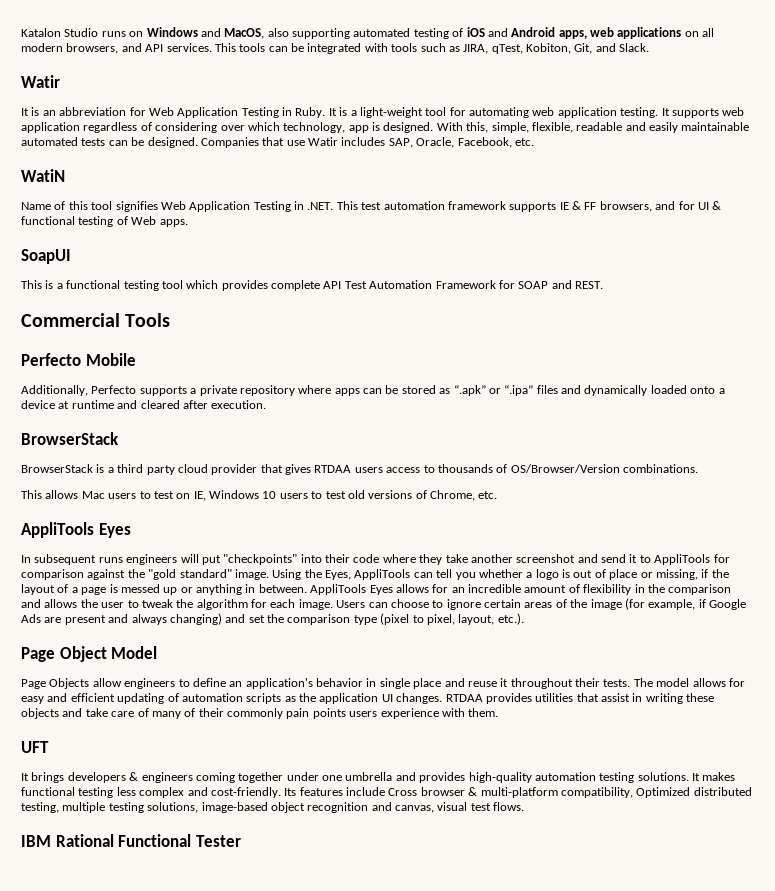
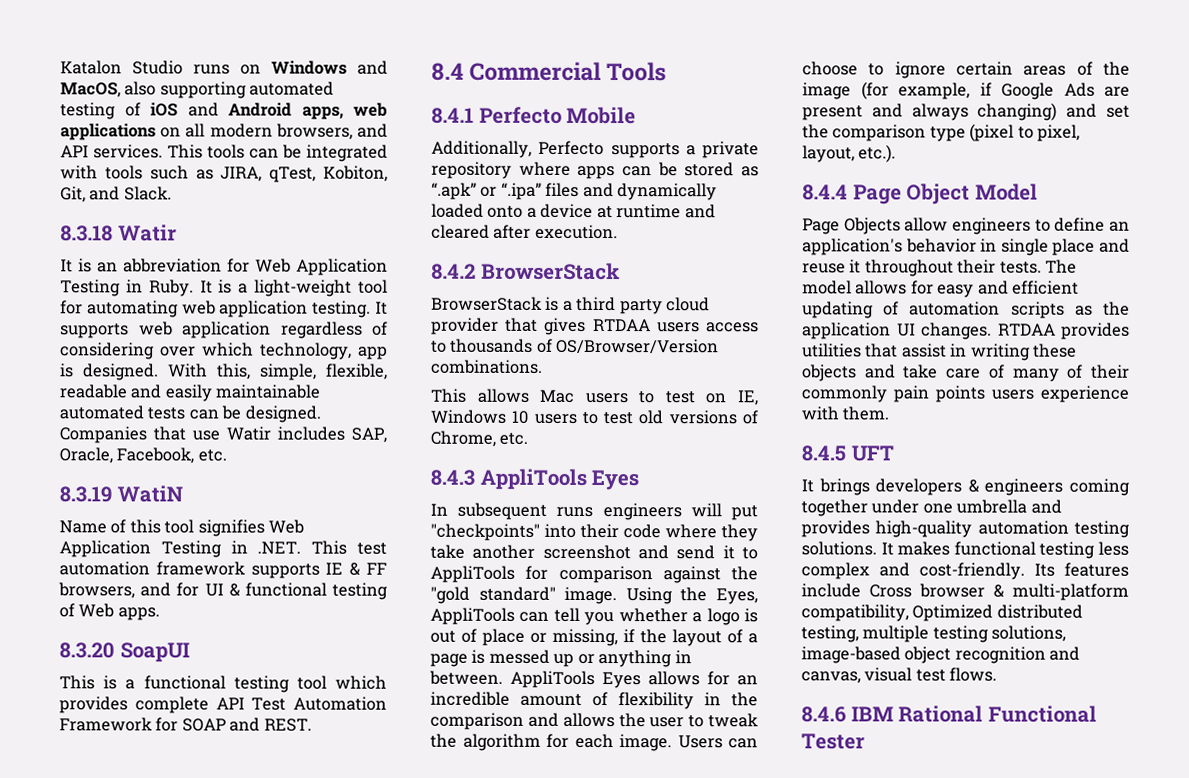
(650, 47) none -> [60,225,113,242] 8.3.18
(534, 142) none -> [59,486,112,503] 8.3.19
(188, 223) none -> [59,642,115,659] 8.3.20
(603, 285) none -> [431,62,464,81] 8.4
(171, 320) none -> [431,107,474,124] 8.4.1
(267, 404) none -> [431,263,476,280] 8.4.2
(498, 495) none -> [430,469,475,486] 8.4.3
(524, 619) none -> [802,184,848,201] 8.4.4
(499, 712) none -> [801,445,846,462] 8.4.5
(525, 806) none -> [801,706,847,723] 8.4.6

